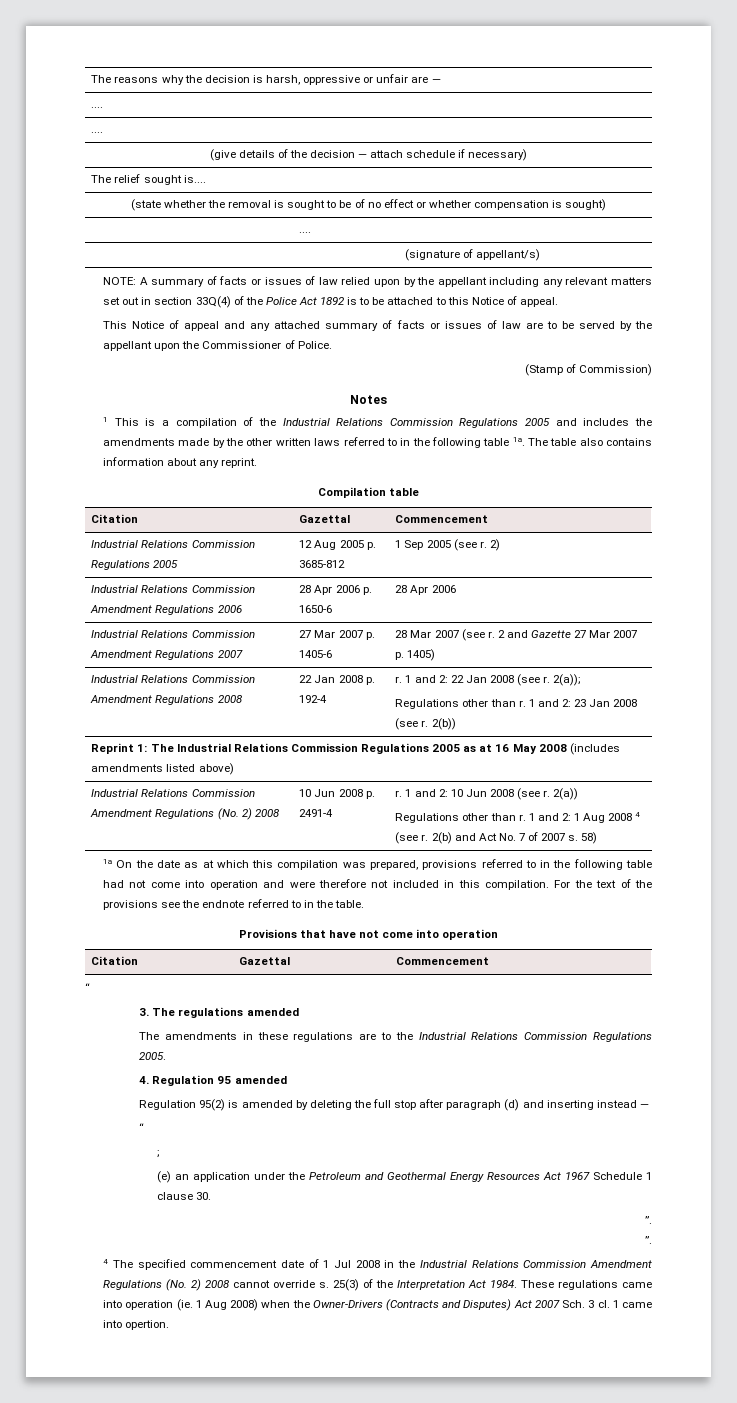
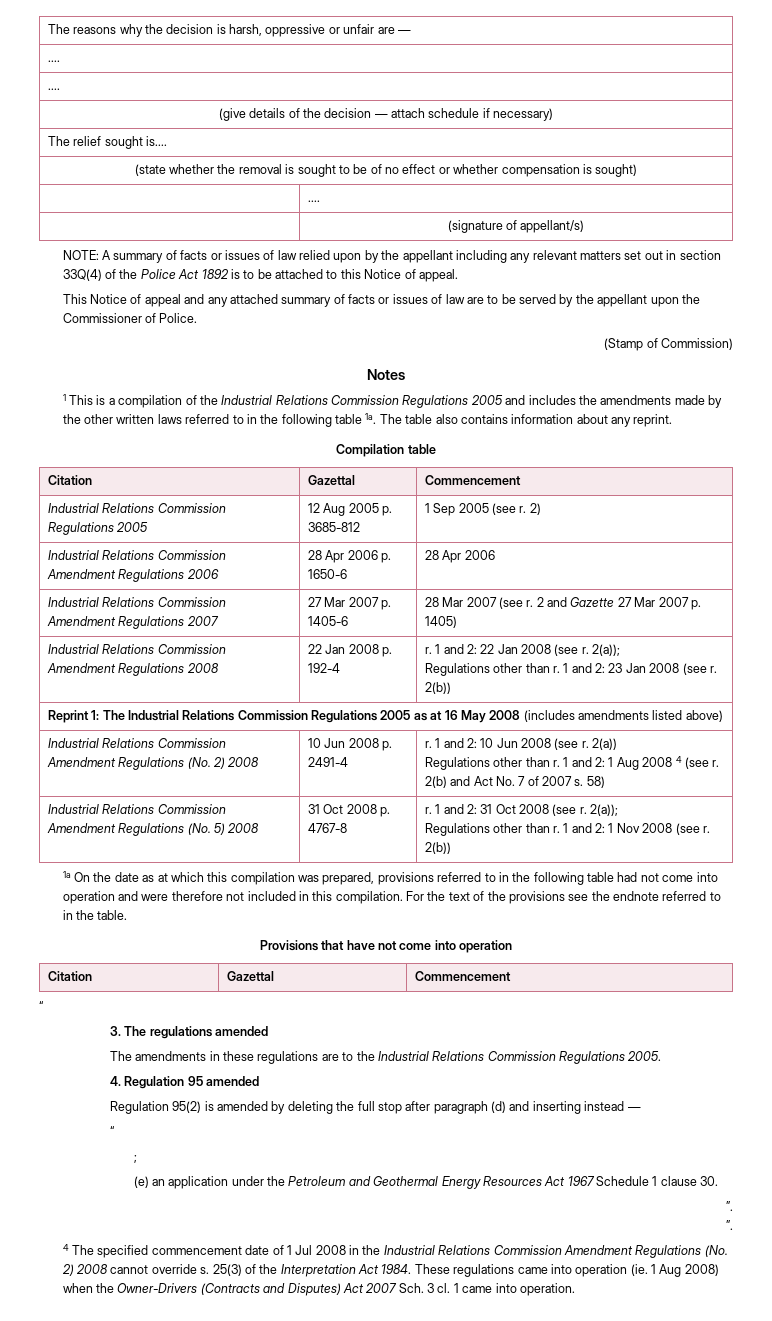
(598, 838) none -> [47,804,226,814] [46,823,260,836] [307,804,390,817] [307,823,347,833] [424,804,619,816] [424,823,710,836] [424,842,451,854] // Industrial Relations Commission Amendment Regulations (No. 5) 2008 | 31 Oct 2008 p. 4767-8 | r. 1 and 2: 31 Oct 2008 (see r. 2(a)); // Regulations other than r. 1 and 2: 1 Nov 2008 (see r. 2(b))
[125,1320,170,1330] opertion. -> [519,1283,575,1296] operation.

